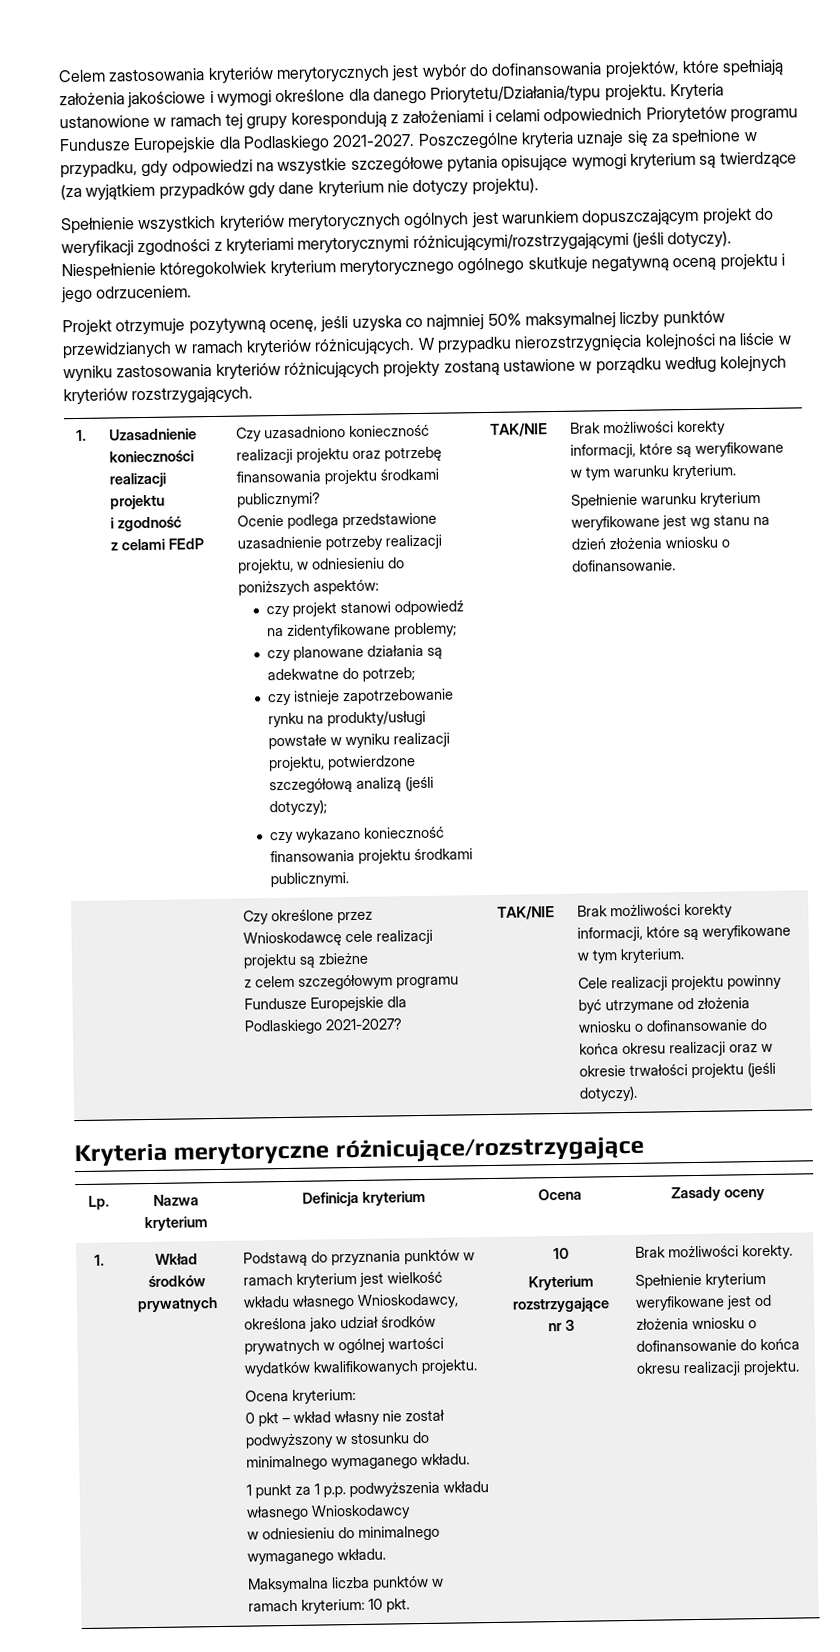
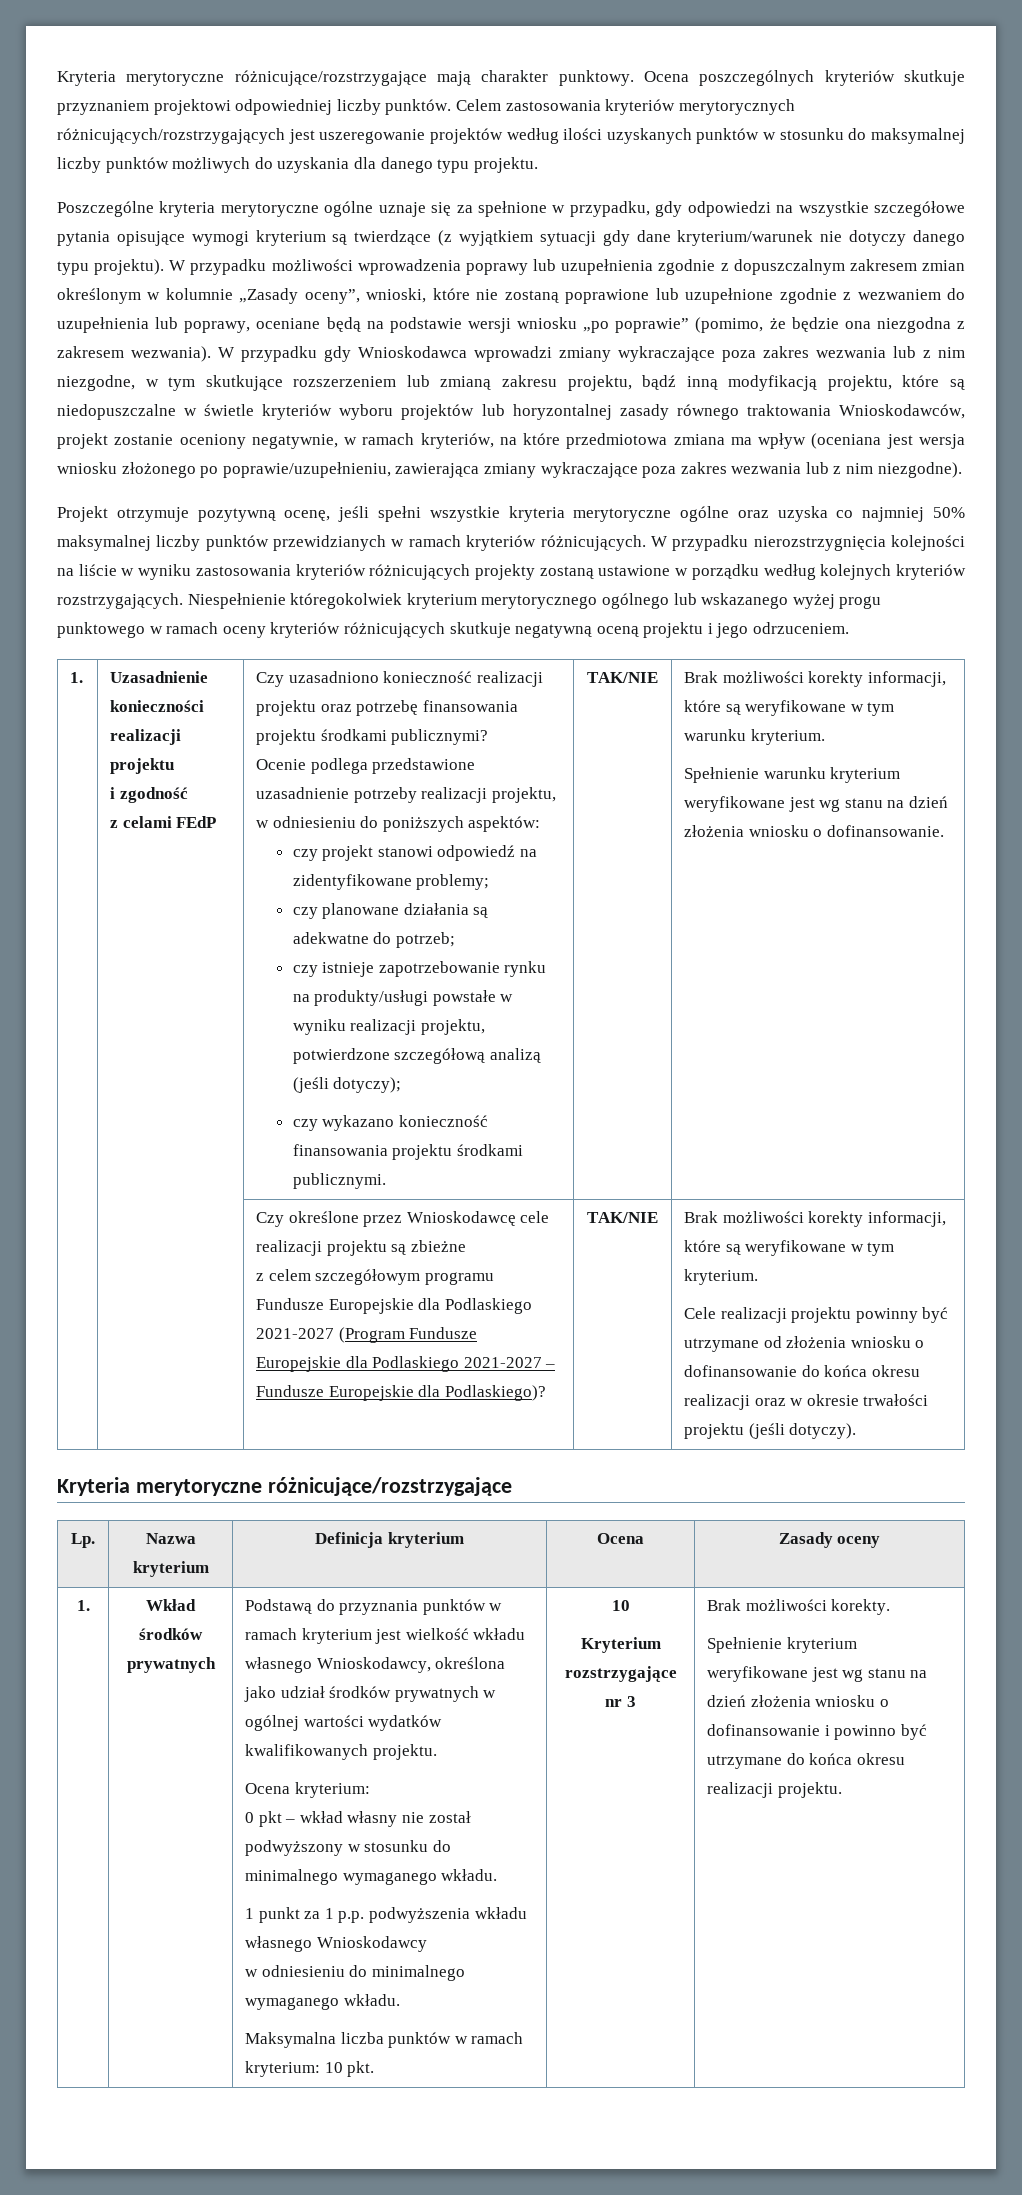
[58,59,785,85] [59,89,346,109] Celem zastosowania kryteriów merytorycznych jest wybór do dofinansowania projektów, które spełniają założenia jakościowe i wymogi określone -> [57,70,965,86] [57,99,795,115] [57,128,965,144] [57,157,350,173] Kryteria merytoryczne różnicujące/rozstrzygające mają charakter punktowy. Ocena poszczególnych kryteriów skutkuje przyznaniem projektowi odpowiedniej liczby punktów. Celem zastosowania kryteriów merytorycznych różnicujących/rozstrzygających jest uszeregowanie projektów według ilości uzyskanych punktów w stosunku do maksymalnej liczby punktów możliwych do uzyskania
[430,83,724,104] [59,106,798,130] [59,131,574,155] Priorytetu/Działania/typu projektu. Kryteria ustanowione w ramach tej grupy korespondują z założeniami i celami odpowiednich Priorytetów programu Fundusze Europejskie dla Podlaskiego 2021-2027. Poszczególne kryteria -> [437,157,538,173] [57,201,374,217] typu projektu. // Poszczególne kryteria merytoryczne ogólne
[60,182,245,201] (za wyjątkiem przypadków -> [438,230,596,246] (z wyjątkiem sytuacji
[317,180,384,198] kryterium -> [677,230,814,246] kryterium/warunek
(469, 188) none -> [913,230,965,246] [57,261,89,275] danego typu
[61,207,774,235] [61,231,733,258] [61,253,785,281] [61,285,193,304] // Spełnienie wszystkich kryteriów merytorycznych ogólnych jest warunkiem dopuszczającym projekt do weryfikacji zgodności z kryteriami merytorycznymi różnicującymi/rozstrzygającymi (jeśli dotyczy). Niespełnienie któregokolwiek kryterium merytorycznego ogólnego skutkuje negatywną oceną projektu i jego odrzuceniem. -> [169,259,966,275] [57,288,965,304] [57,317,965,333] [57,346,965,362] [57,375,965,391] [57,404,965,420] [57,433,965,449] [57,462,962,478] W przypadku możliwości wprowadzenia poprawy lub uzupełnienia zgodnie z dopuszczalnym zakresem zmian określonym w kolumnie „Zasady oceny”, wnioski, które nie zostaną poprawione lub uzupełnione zgodnie z wezwaniem do uzupełnienia lub poprawy, oceniane będą na podstawie wersji wniosku „po poprawie” (pomimo, że będzie ona niezgodna z zakresem wezwania). W przypadku gdy Wnioskodawca wprowadzi zmiany wykraczające poza zakres wezwania lub z nim niezgodne, w tym skutkujące rozszerzeniem lub zmianą zakresu projektu, bądź inną modyfikacją projektu, które są niedopuszczalne w świetle kryteriów wyboru projektów lub horyzontalnej zasady równego traktowania Wnioskodawców, projekt zostanie oceniony negatywnie, w ramach kryteriów, na które przedmiotowa zmiana ma wpływ (oceniana jest wersja wniosku złożonego po poprawie/uzupełnieniu, zawierająca zmiany wykraczające poza zakres wezwania lub z nim niezgodne).
(349, 324) none -> [377,506,769,522] spełni wszystkie kryteria merytoryczne ogólne oraz
(254, 395) none -> [187,593,882,609] [57,622,850,638] Niespełnienie któregokolwiek kryterium merytorycznego ogólnego lub wskazanego wyżej progu punktowego w ramach oceny kryteriów różnicujących skutkuje negatywną oceną projektu i jego odrzuceniem.
[324,1018,402,1031] 2021-2027? -> [256,1327,478,1343] [256,1356,556,1372] [256,1385,546,1401] 2021-2027 (Program Fundusze Europejskie dla Podlaskiego 2021-2027 – Fundusze Europejskie dla Podlaskiego)?
[753,1294,772,1307] [635,1317,757,1330] [635,1339,737,1352] od złożenia wniosku o dofinansowanie -> [842,1668,928,1682] [707,1695,889,1707] [707,1724,927,1740] [707,1755,783,1769] wg stanu na dzień złożenia wniosku o dofinansowanie i powinno być utrzymane

